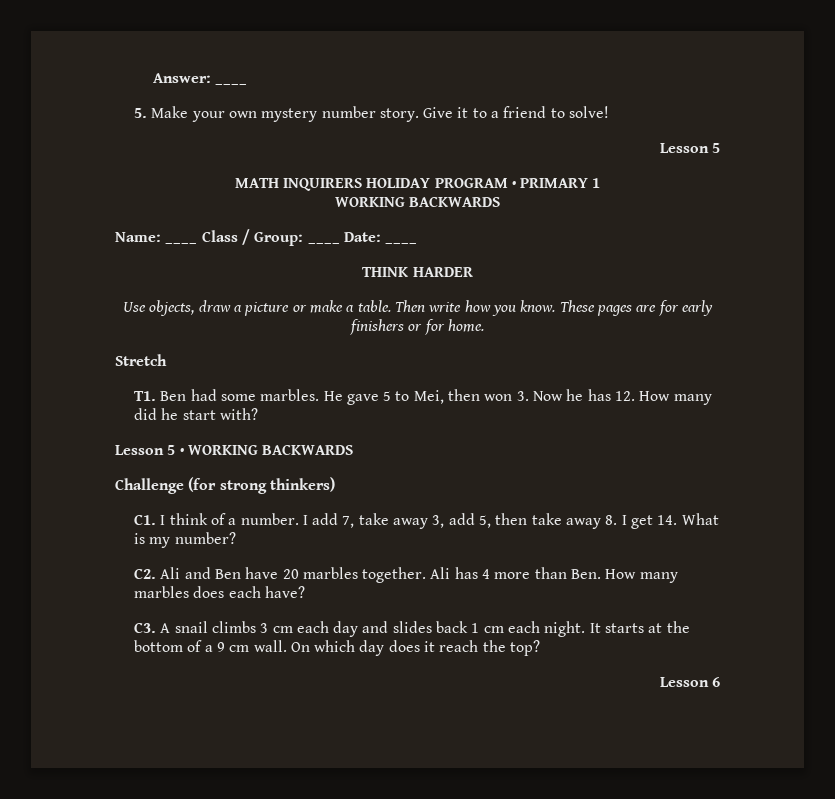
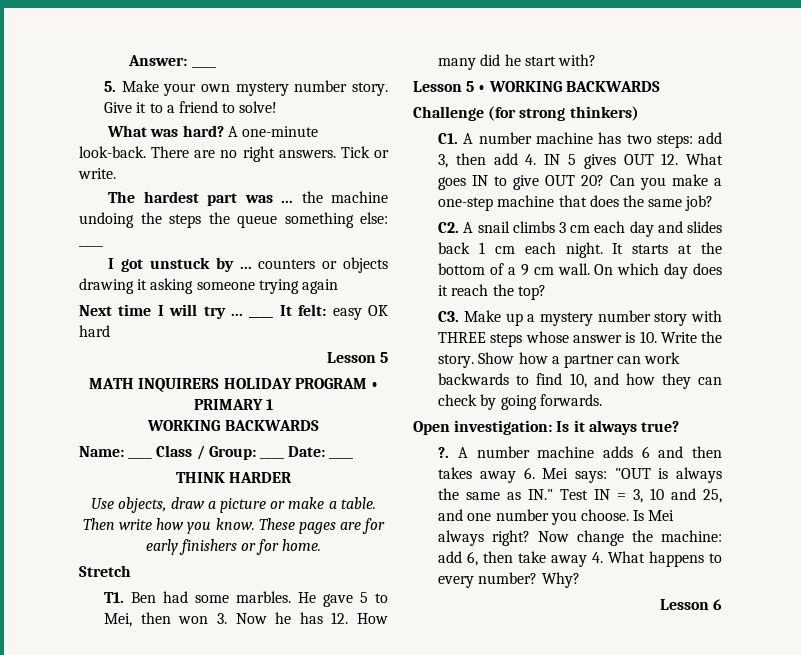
(610, 112) none -> [107,125,318,137] [79,146,389,162] [78,168,116,179] [108,191,389,206] [79,212,388,228] [79,245,103,247] [108,257,388,273] [79,278,338,294] [79,304,244,319] [249,316,274,318] [279,304,388,320] [79,325,110,337] // What was hard? A one-minute look-back. There are no right answers. Tick or write. // The hardest part was ... the machine undoing the steps the queue something else: ____ // I got unstuck by ... counters or objects drawing it asking someone trying again // Next time I will try ... ____ It felt: easy OK hard
[160,513,719,529] [133,532,236,548] [133,567,678,583] [133,586,305,598] [133,622,156,633] I think of a number. I add 7, take away 3, add 5, then take away 8. I get 14. What is my number? // C2. Ali and Ben have 20 marbles together. Ali has 4 more than Ben. How many marbles does each have? // C3. -> [463,132,722,148] [438,153,723,169] [438,174,722,190] [438,195,714,211] [438,222,460,233] A number machine has two steps: add 3, then add 4. IN 5 gives OUT 12. What goes IN to give OUT 20? Can you make a one-step machine that does the same job? // C2.
(541, 648) none -> [438,310,722,326] [438,331,722,347] [438,352,681,368] [438,373,722,389] [438,394,602,410] [413,420,679,435] [438,446,722,458] [438,467,722,483] [438,488,722,503] [438,509,675,525] [438,530,722,546] [438,551,722,567] [438,572,580,588] // C3. Make up a mystery number story with THREE steps whose answer is 10. Write the story. Show how a partner can work backwards to find 10, and how they can check by going forwards. // Open investigation: Is it always true? // ?. A number machine adds 6 and then takes away 6. Mei says: "OUT is always the same as IN." Test IN = 3, 10 and 25, and one number you choose. Is Mei always right? Now change the machine: add 6, then take away 4. What happens to every number? Why?

